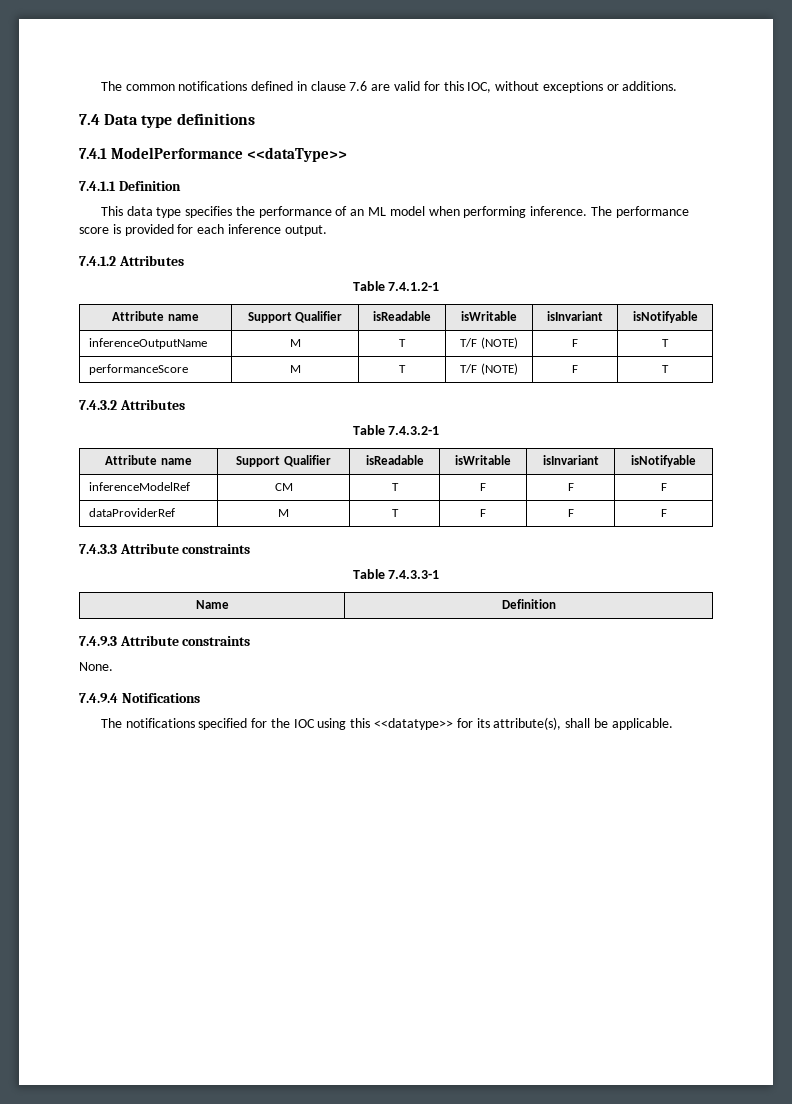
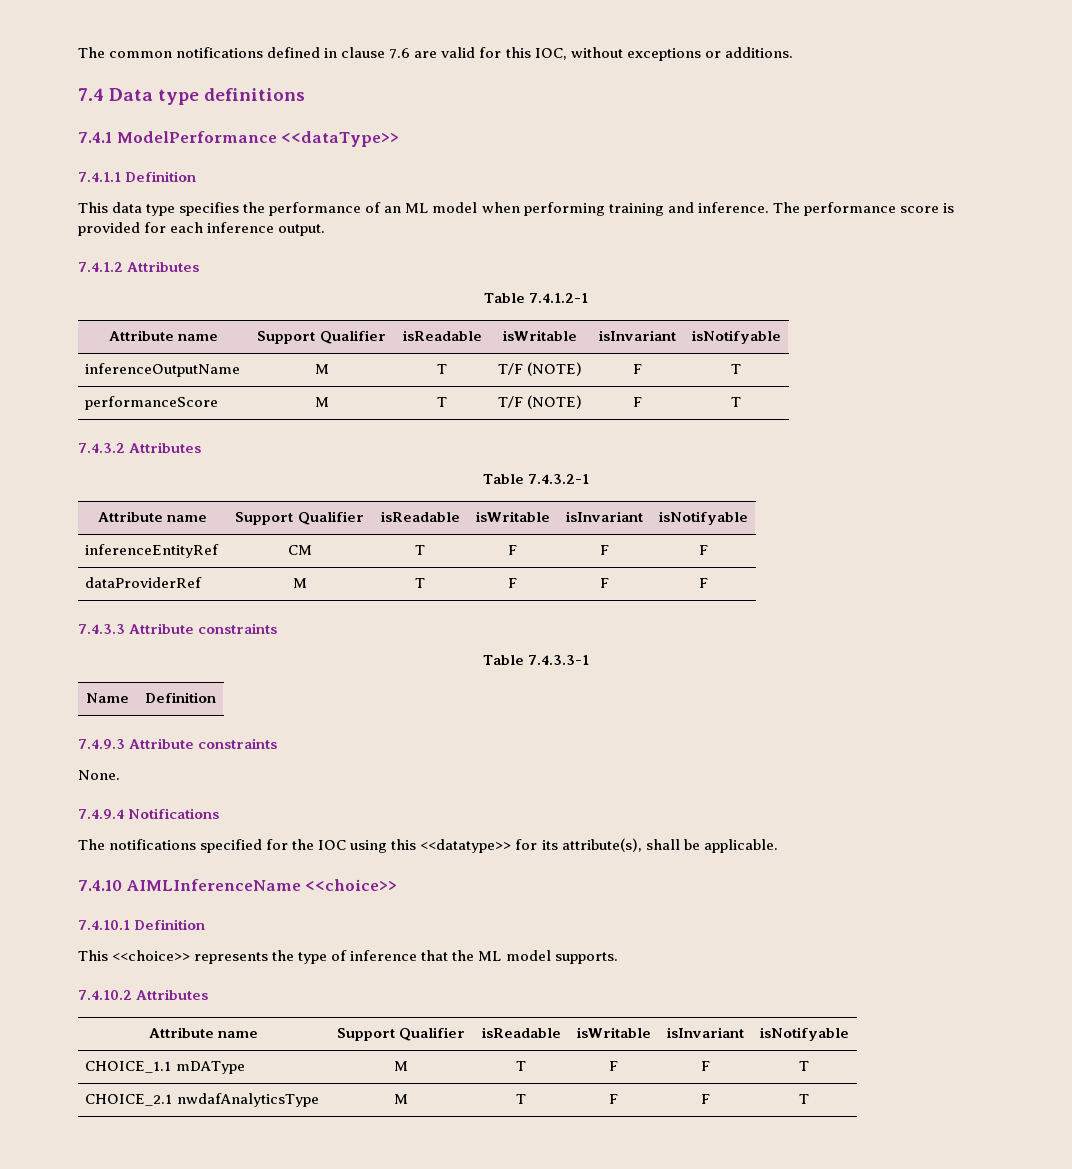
(527, 212) none -> [608,202,694,216] training and
[89,482,191,491] inferenceModelRef -> [85,544,220,558] inferenceEntityRef
(673, 724) none -> [78,879,398,891] [78,919,206,930] [78,950,618,964] [78,989,209,1000] [148,1027,259,1038] [336,1027,466,1041] [481,1027,561,1038] [576,1027,651,1038] [666,1027,744,1038] [759,1027,849,1041] [85,1061,245,1074] [394,1061,408,1071] [516,1061,526,1071] [609,1061,618,1071] [700,1061,710,1071] [799,1061,809,1071] [85,1093,319,1107] [394,1094,408,1104] [516,1094,526,1104] [609,1094,618,1104] [700,1094,710,1104] [799,1094,809,1104] // 7.4.10 AIMLInferenceName <<choice>> // 7.4.10.1 Definition // This <<choice>> represents the type of inference that the ML model supports. // 7.4.10.2 Attributes // Attribute name | Support Qualifier | isReadable | isWritable | isInvariant | isNotifyable // CHOICE_1.1 mDAType | M | T | F | F | T // CHOICE_2.1 nwdafAnalyticsType | M | T | F | F | T

